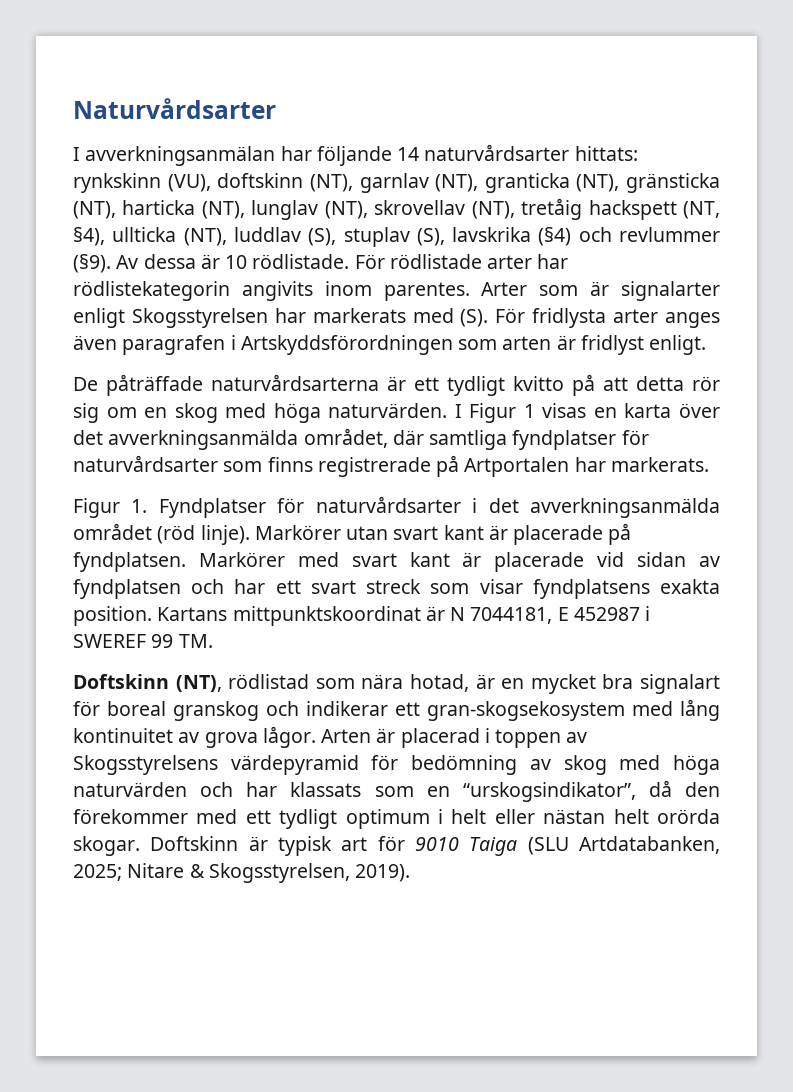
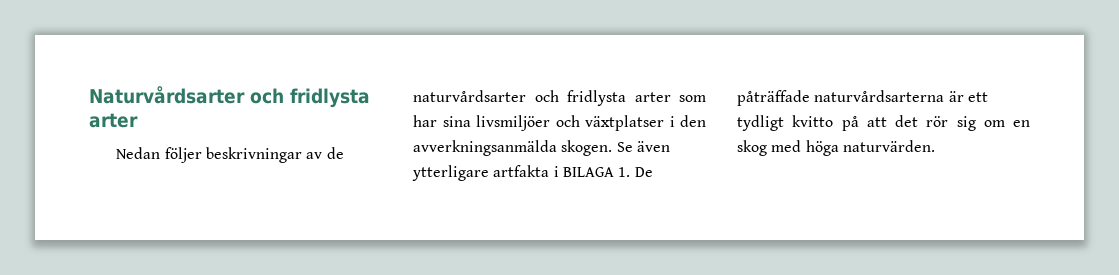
[73,144,638,166] [73,173,720,193] [73,198,721,220] [73,227,720,247] [73,254,569,273] [73,281,720,301] [73,308,721,328] [73,335,707,355] // I avverkningsanmälan har följande 14 naturvårdsarter hittats: rynkskinn (VU), doftskinn (NT), garnlav (NT), granticka (NT), gränsticka (NT), harticka (NT), lunglav (NT), skrovellav (NT), tretåig hackspett (NT, §4), ullticka (NT), luddlav (S), stuplav (S), lavskrika (§4) och revlummer (§9). Av dessa är 10 rödlistade. För rödlistade arter har rödlistekategorin angivits inom parentes. Arter som är signalarter enligt Skogsstyrelsen har markerats med (S). För fridlysta arter anges även paragrafen i Artskyddsförordningen som arten är fridlyst enligt. // -> [250,88,370,108] [89,113,138,128] [116,147,344,163] [413,90,706,106] [413,115,706,131] [413,140,670,156] [412,165,631,181] och fridlysta arter // Nedan följer beskrivningar av de naturvårdsarter och fridlysta arter som har sina livsmiljöer och växtplatser i den avverkningsanmälda skogen. Se även ytterligare artfakta i BILAGA 1.
[636,376,684,391] detta -> [895,115,918,127] det
[454,403,721,423] [73,428,649,450] [73,455,709,477] [73,496,720,518] [73,523,632,545] [73,552,721,572] [73,579,720,599] [73,606,651,626] [73,634,213,648] [73,674,721,694] [73,699,720,721] [73,726,588,748] [73,755,720,775] [73,780,720,802] [73,809,720,829] [73,836,720,856] [73,863,411,883] I Figur 1 visas en karta över det avverkningsanmälda området, där samtliga fyndplatser för naturvårdsarter som finns registrerade på Artportalen har markerats. // Figur 1. Fyndplatser för naturvårdsarter i det avverkningsanmälda området (röd linje). Markörer utan svart kant är placerade på fyndplatsen. Markörer med svart kant är placerade vid sidan av fyndplatsen och har ett svart streck som visar fyndplatsens exakta position. Kartans mittpunktskoordinat är N 7044181, E 452987 i SWEREF 99 TM. // Doftskinn (NT), rödlistad som nära hotad, är en mycket bra signalart för boreal granskog och indikerar ett gran-skogsekosystem med lång kontinuitet av grova lågor. Arten är placerad i toppen av Skogsstyrelsens värdepyramid för bedömning av skog med höga naturvärden och har klassats som en “urskogsindikator”, då den förekommer med ett tydligt optimum i helt eller nästan helt orörda skogar. Doftskinn är typisk art för 9010 Taiga (SLU Artdatabanken, 2025; Nitare & Skogsstyrelsen, 2019). -> (935, 146) none

